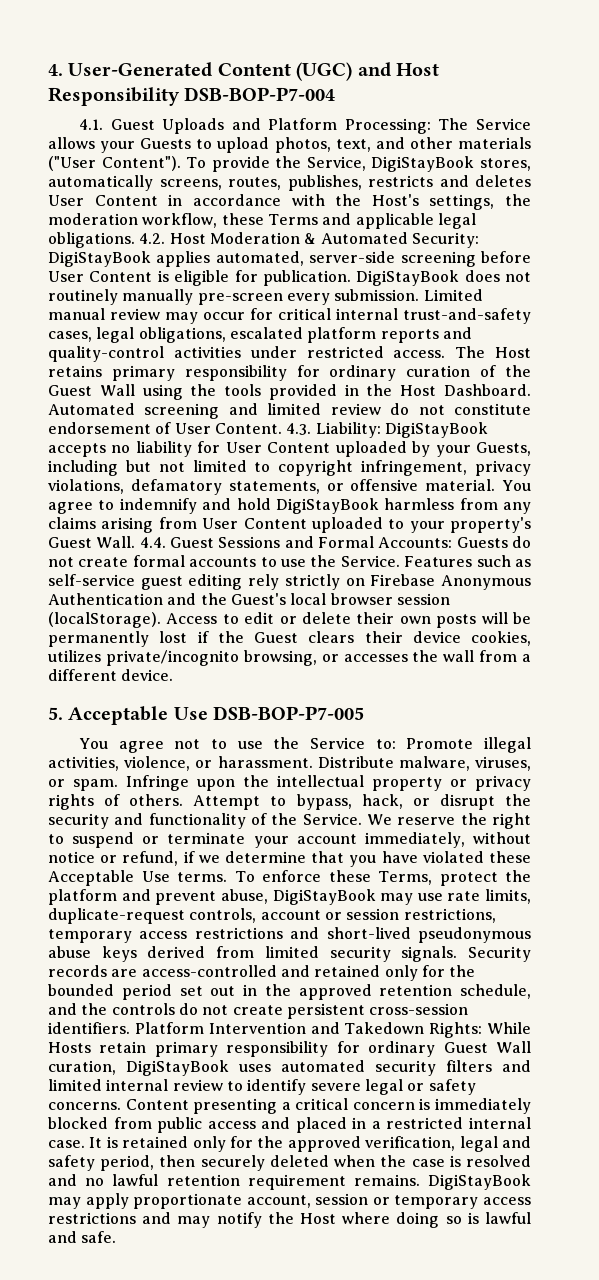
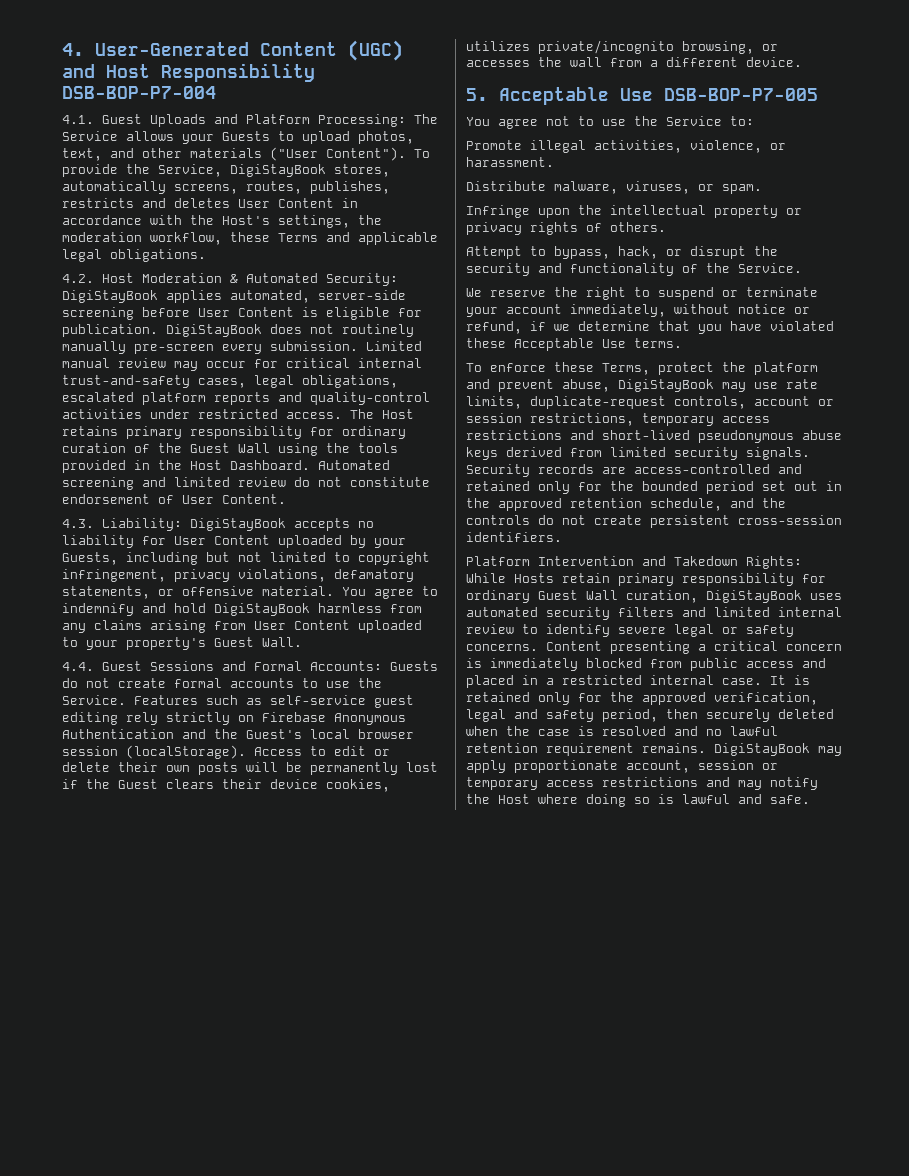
(135, 240) none -> (206, 255) //
(282, 428) none -> (286, 499) //
(136, 542) none -> (302, 642) //
(396, 744) none -> (754, 121) //
(313, 762) none -> (554, 162) //
(118, 785) none -> (762, 189) //
(184, 800) none -> (666, 227) //
(362, 819) none -> (802, 268) //
(228, 877) none -> (682, 343) //
(130, 1028) none -> (562, 537) //

